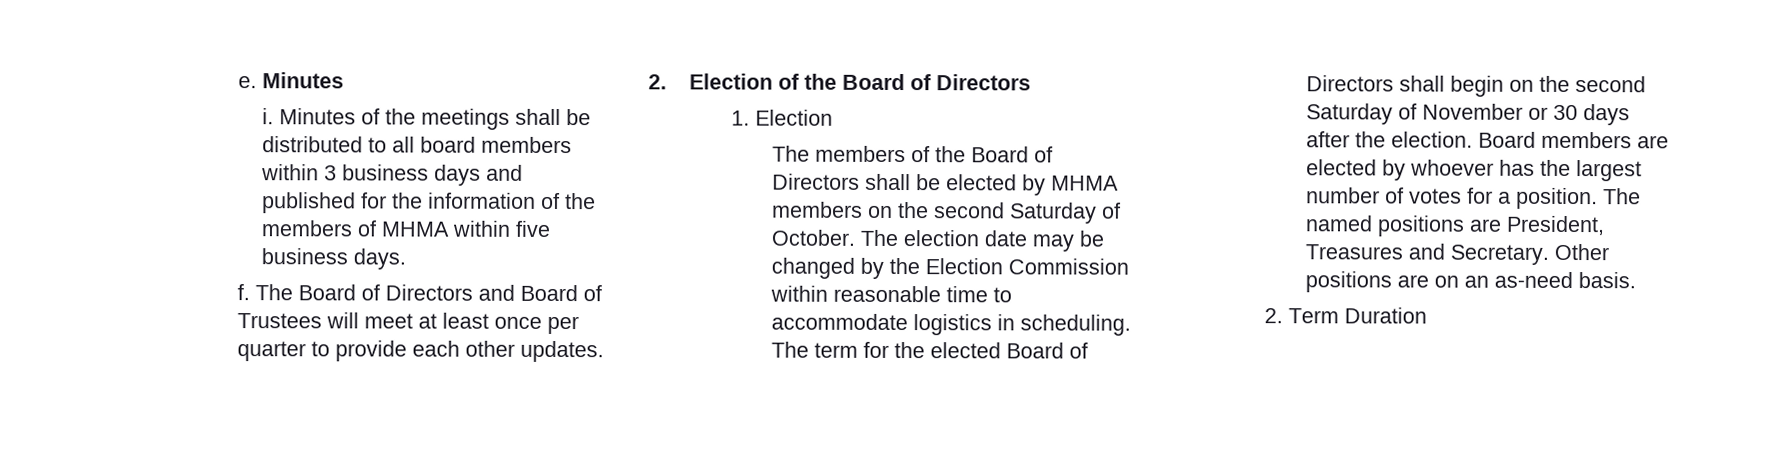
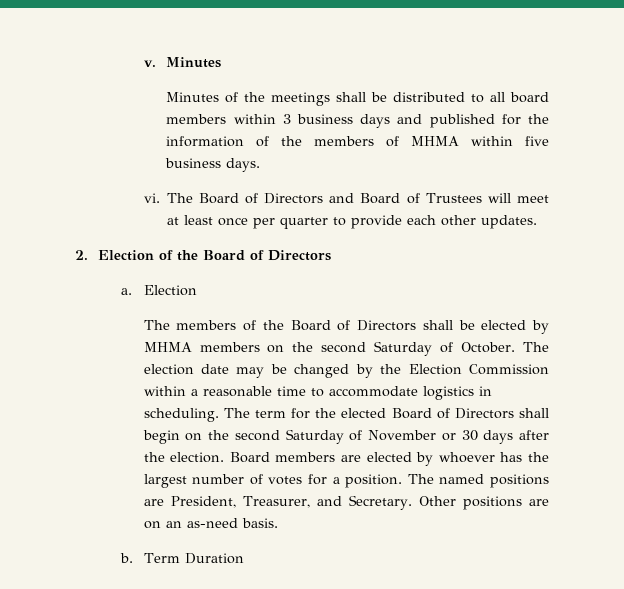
[238,76,258,89] e. -> [143,60,156,67] v.
[261,108,274,125] i. -> (222, 62) none
[237,284,251,301] f. -> [143,193,160,203] vi.
[730,110,750,126] 1. -> [120,288,132,295] a.
(829, 293) none -> [190,389,198,396] a
[1305,244,1404,260] Treasures -> [242,496,310,508] Treasurer,
[1263,308,1283,324] 2. -> [119,553,133,563] b.

